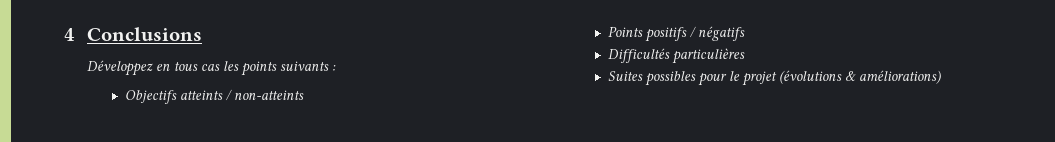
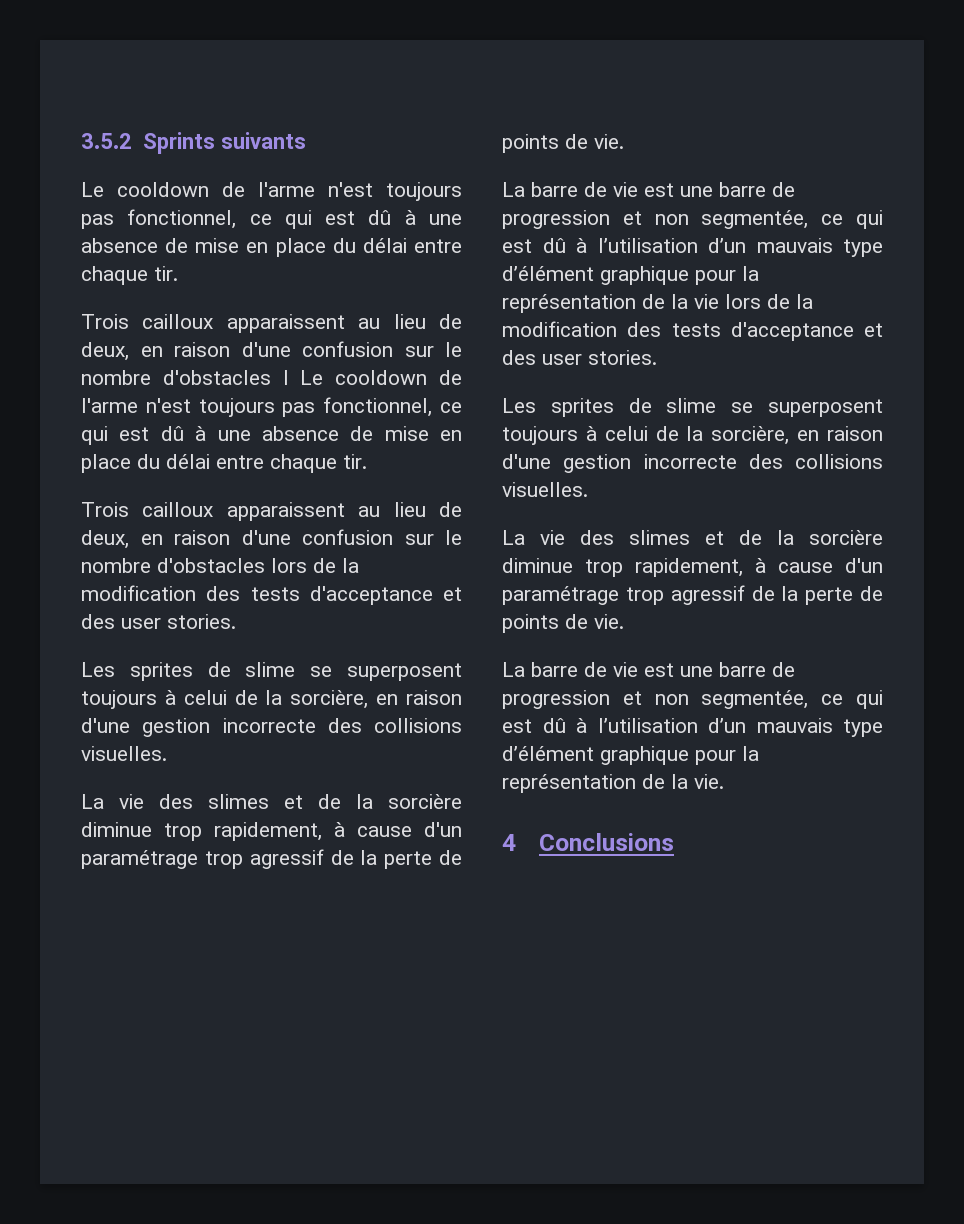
[64,27,202,41] [86,60,336,76] [125,89,305,104] [608,26,746,42] [608,48,746,64] [608,70,942,86] 4 Conclusions // Développez en tous cas les points suivants : // Objectifs atteints / non-atteints // Points positifs / négatifs // Difficultés particulières // Suites possibles pour le projet (évolutions & améliorations) -> [81,132,306,154] [81,182,462,201] [81,209,462,229] [81,238,462,257] [81,266,178,285] [81,314,462,333] [81,341,462,361] [81,370,463,385] [81,397,463,417] [81,426,462,445] [81,454,367,473] [81,502,462,521] [81,529,462,549] [81,558,359,573] [81,585,462,605] [81,614,236,629] [81,662,462,681] [81,690,462,709] [81,718,462,737] [81,746,167,761] [81,794,462,809] [81,822,462,841] [81,849,462,869] [502,134,624,153] [502,182,795,197] [502,210,883,229] [502,238,883,257] [502,266,759,285] [502,294,813,313] [502,321,883,341] [502,350,657,365] [502,398,883,417] [502,426,883,445] [502,454,883,473] [502,482,588,497] [502,530,883,545] [502,558,883,577] [502,585,883,605] [502,614,624,633] [502,662,795,677] [502,690,883,709] [502,718,883,737] [502,746,759,765] [502,774,724,793] [502,833,674,851] 3.5.2 Sprints suivants // Le cooldown de l'arme n'est toujours pas fonctionnel, ce qui est dû à une absence de mise en place du délai entre chaque tir. // Trois cailloux apparaissent au lieu de deux, en raison d'une confusion sur le nombre d'obstacles l Le cooldown de l'arme n'est toujours pas fonctionnel, ce qui est dû à une absence de mise en place du délai entre chaque tir. // Trois cailloux apparaissent au lieu de deux, en raison d'une confusion sur le nombre d'obstacles lors de la modification des tests d'acceptance et des user stories. // Les sprites de slime se superposent toujours à celui de la sorcière, en raison d'une gestion incorrecte des collisions visuelles. // La vie des slimes et de la sorcière diminue trop rapidement, à cause d'un paramétrage trop agressif de la perte de points de vie. // La barre de vie est une barre de progression et non segmentée, ce qui est dû à l’utilisation d’un mauvais type d’élément graphique pour la représentation de la vie lors de la modification des tests d'acceptance et des user stories. // Les sprites de slime se superposent toujours à celui de la sorcière, en raison d'une gestion incorrecte des collisions visuelles. // La vie des slimes et de la sorcière diminue trop rapidement, à cause d'un paramétrage trop agressif de la perte de points de vie. // La barre de vie est une barre de progression et non segmentée, ce qui est dû à l’utilisation d’un mauvais type d’élément graphique pour la représentation de la vie. // 4 Conclusions

